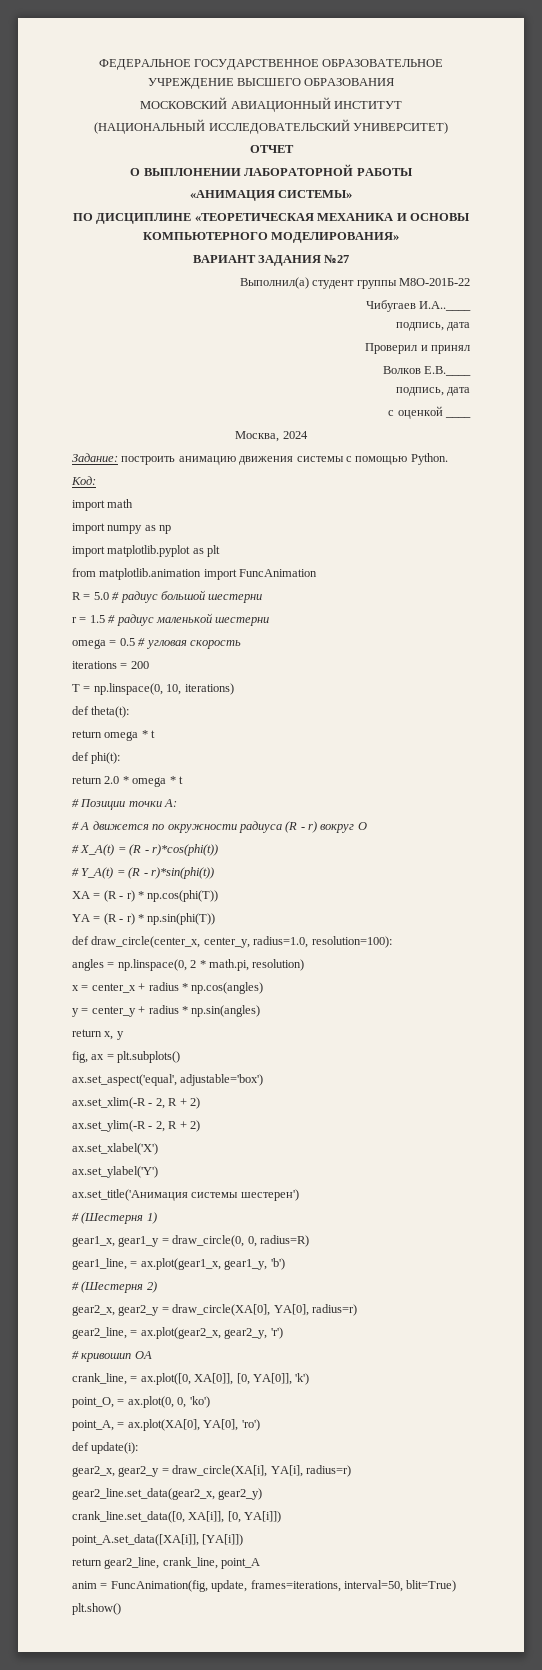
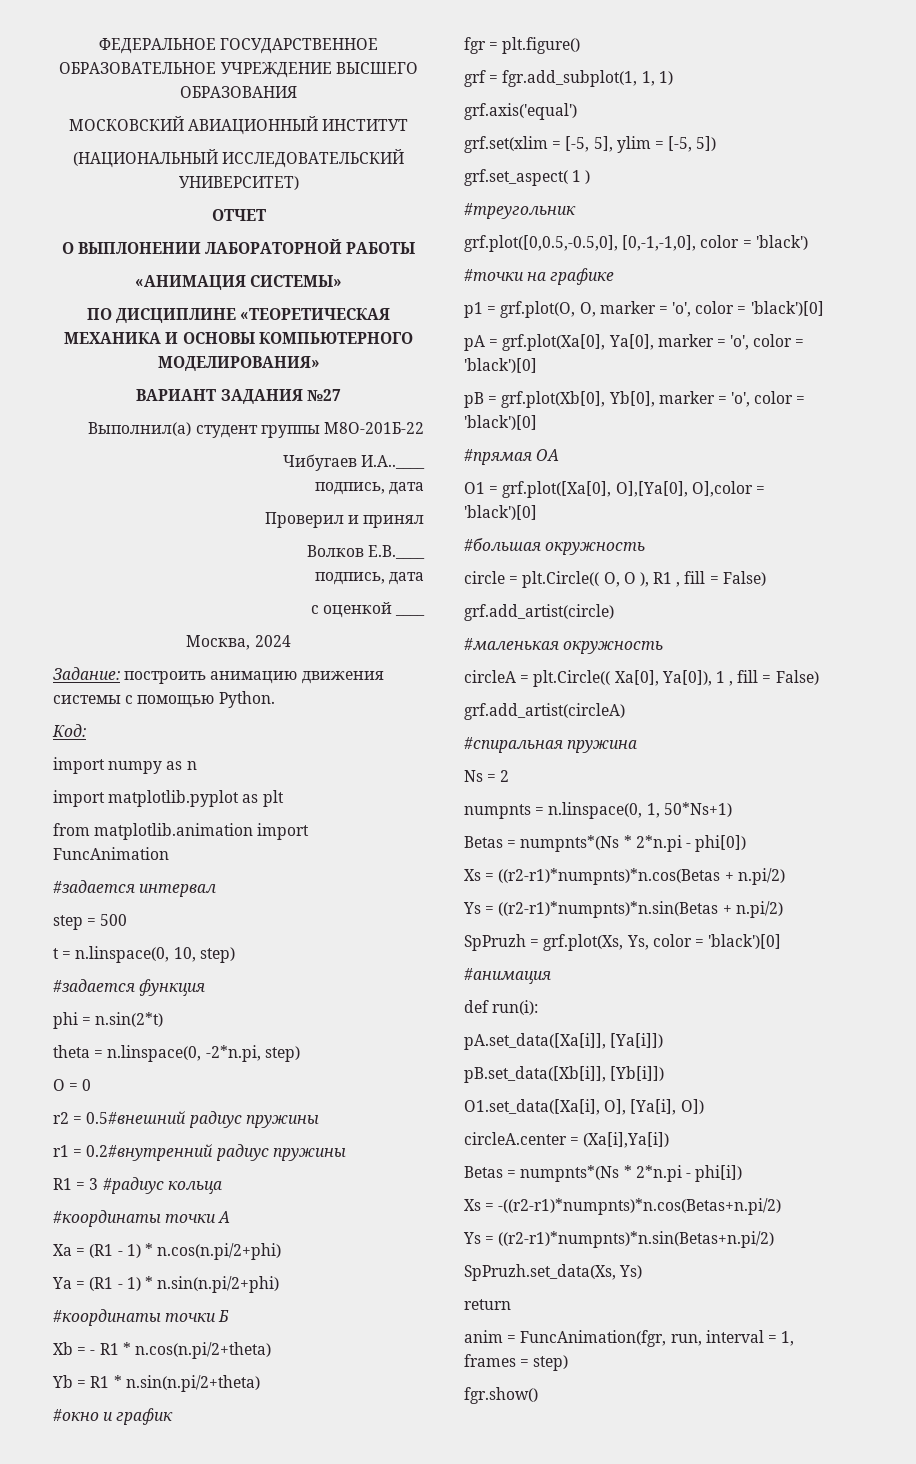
[72,499,134,511] // import math -> (86, 730) none
[159,525,172,534] np -> [186,761,197,770] n
[72,590,263,603] [72,613,270,626] [72,638,241,649] [72,661,149,669] [72,683,234,695] [72,706,130,718] [72,730,156,741] [72,752,121,764] [72,776,183,787] [72,799,178,810] [72,821,367,833] [72,844,218,856] [72,867,214,879] [72,890,219,902] [72,913,216,925] [72,936,392,948] [72,959,305,971] [72,982,264,994] [72,1005,261,1017] [72,1029,124,1040] [72,1051,181,1063] [72,1074,264,1086] [72,1097,200,1109] [72,1120,200,1132] [72,1143,158,1155] [72,1166,158,1178] [72,1189,299,1201] [72,1212,157,1224] [72,1235,309,1247] [72,1258,285,1270] [72,1281,157,1293] [72,1304,357,1316] [72,1327,283,1339] [72,1351,152,1362] [72,1373,310,1385] [72,1396,210,1408] [72,1419,260,1431] [72,1442,139,1454] [72,1465,351,1477] [72,1488,263,1500] [72,1511,282,1523] [72,1534,244,1546] [72,1557,261,1569] [72,1580,457,1592] [72,1603,121,1615] R = 5.0 # радиус большой шестерни // r = 1.5 # радиус маленькой шестерни // omega = 0.5 # угловая скорость // iterations = 200 // T = np.linspace(0, 10, iterations) // def theta(t): // return omega * t // def phi(t): // return 2.0 * omega * t // # Позиции точки A: // # A движется по окружности радиуса (R - r) вокруг O // # X_A(t) = (R - r)*cos(phi(t)) // # Y_A(t) = (R - r)*sin(phi(t)) // XA = (R - r) * np.cos(phi(T)) // YA = (R - r) * np.sin(phi(T)) // def draw_circle(center_x, center_y, radius=1.0, resolution=100): // angles = np.linspace(0, 2 * math.pi, resolution) // x = center_x + radius * np.cos(angles) // y = center_y + radius * np.sin(angles) // return x, y // fig, ax = plt.subplots() // ax.set_aspect('equal', adjustable='box') // ax.set_xlim(-R - 2, R + 2) // ax.set_ylim(-R - 2, R + 2) // ax.set_xlabel('X') // ax.set_ylabel('Y') // ax.set_title('Анимация системы шестерен') // # (Шестерня 1) // gear1_x, gear1_y = draw_circle(0, 0, radius=R) // gear1_line, = ax.plot(gear1_x, gear1_y, 'b') // # (Шестерня 2) // gear2_x, gear2_y = draw_circle(XA[0], YA[0], radius=r) // gear2_line, = ax.plot(gear2_x, gear2_y, 'r') // # кривошип OA // crank_line, = ax.plot([0, XA[0]], [0, YA[0]], 'k') // point_O, = ax.plot(0, 0, 'ko') // point_A, = ax.plot(XA[0], YA[0], 'ro') // def update(i): // gear2_x, gear2_y = draw_circle(XA[i], YA[i], radius=r) // gear2_line.set_data(gear2_x, gear2_y) // crank_line.set_data([0, XA[i]], [0, YA[i]]) // point_A.set_data([XA[i]], [YA[i]]) // return gear2_line, crank_line, point_A // anim = FuncAnimation(fig, update, frames=iterations, interval=50, blit=True) // plt.show() -> [53,880,217,897] [53,914,128,930] [53,946,235,963] [53,979,206,996] [53,1012,164,1029] [53,1045,300,1062] [53,1079,92,1091] [53,1111,319,1128] [53,1144,346,1161] [53,1177,222,1194] [53,1210,231,1227] [53,1243,282,1260] [52,1276,280,1293] [53,1309,230,1326] [53,1342,271,1359] [52,1375,260,1392] [53,1408,174,1425] [464,37,581,54] [464,70,673,87] [464,103,577,120] [464,136,717,153] [464,169,591,186] [464,203,576,219] [464,235,808,252] [464,268,615,285] [464,301,824,318] [464,334,805,351] [464,358,537,373] [464,391,806,408] [464,415,537,430] [464,449,560,465] [464,481,765,498] [464,505,537,520] [464,538,646,555] [464,571,766,588] [464,604,614,621] [464,638,664,654] [464,670,819,687] [464,703,625,720] [464,737,638,753] [464,770,510,782] [464,802,732,819] [464,835,747,852] [464,868,785,885] [463,901,783,918] [464,934,782,951] [464,968,551,984] [464,1000,539,1015] [464,1033,664,1050] [464,1066,665,1083] [464,1099,704,1115] [464,1132,670,1148] [464,1165,743,1182] [464,1198,782,1215] [463,1231,775,1248] [464,1264,643,1281] [464,1299,511,1310] [464,1330,795,1347] [464,1354,569,1371] [464,1387,538,1404] #задается интервал // step = 500 // t = n.linspace(0, 10, step) // #задается функция // phi = n.sin(2*t) // theta = n.linspace(0, -2*n.pi, step) // O = 0 // r2 = 0.5#внешний радиус пружины // r1 = 0.2#внутренний радиус пружины // R1 = 3 #радиус кольца // #координаты точки А // Xa = (R1 - 1) * n.cos(n.pi/2+phi) // Ya = (R1 - 1) * n.sin(n.pi/2+phi) // #координаты точки Б // Xb = - R1 * n.cos(n.pi/2+theta) // Yb = R1 * n.sin(n.pi/2+theta) // #окно и грaфик // fgr = plt.figure() // grf = fgr.add_subplot(1, 1, 1) // grf.axis('equal') // grf.set(xlim = [-5, 5], ylim = [-5, 5]) // grf.set_aspect( 1 ) // #треугольник // grf.plot([0,0.5,-0.5,0], [0,-1,-1,0], color = 'black') // #точки на графике // p1 = grf.plot(O, O, marker = 'o', color = 'black')[0] // pA = grf.plot(Xa[0], Ya[0], marker = 'o', color = 'black')[0] // pB = grf.plot(Xb[0], Yb[0], marker = 'o', color = 'black')[0] // #прямая ОА // O1 = grf.plot([Xa[0], O],[Ya[0], O],color = 'black')[0] // #большая окружность // circle = plt.Circle(( O, O ), R1 , fill = False) // grf.add_artist(circle) // #маленькая окружность // circleA = plt.Circle(( Xa[0], Ya[0]), 1 , fill = False) // grf.add_artist(circleA) // #спиральная пружина // Ns = 2 // numpnts = n.linspace(0, 1, 50*Ns+1) // Betas = numpnts*(Ns * 2*n.pi - phi[0]) // Xs = ((r2-r1)*numpnts)*n.cos(Betas + n.pi/2) // Ys = ((r2-r1)*numpnts)*n.sin(Betas + n.pi/2) // SpPruzh = grf.plot(Xs, Ys, color = 'black')[0] // #анимация // def run(i): // pA.set_data([Xa[i]], [Ya[i]]) // pB.set_data([Xb[i]], [Yb[i]]) // O1.set_data([Xa[i], O], [Ya[i], O]) // circleA.center = (Xa[i],Ya[i]) // Betas = numpnts*(Ns * 2*n.pi - phi[i]) // Xs = -((r2-r1)*numpnts)*n.cos(Betas+n.pi/2) // Ys = ((r2-r1)*numpnts)*n.sin(Betas+n.pi/2) // SpPruzh.set_data(Xs, Ys) // return // anim = FuncAnimation(fgr, run, interval = 1, frames = step) // fgr.show()

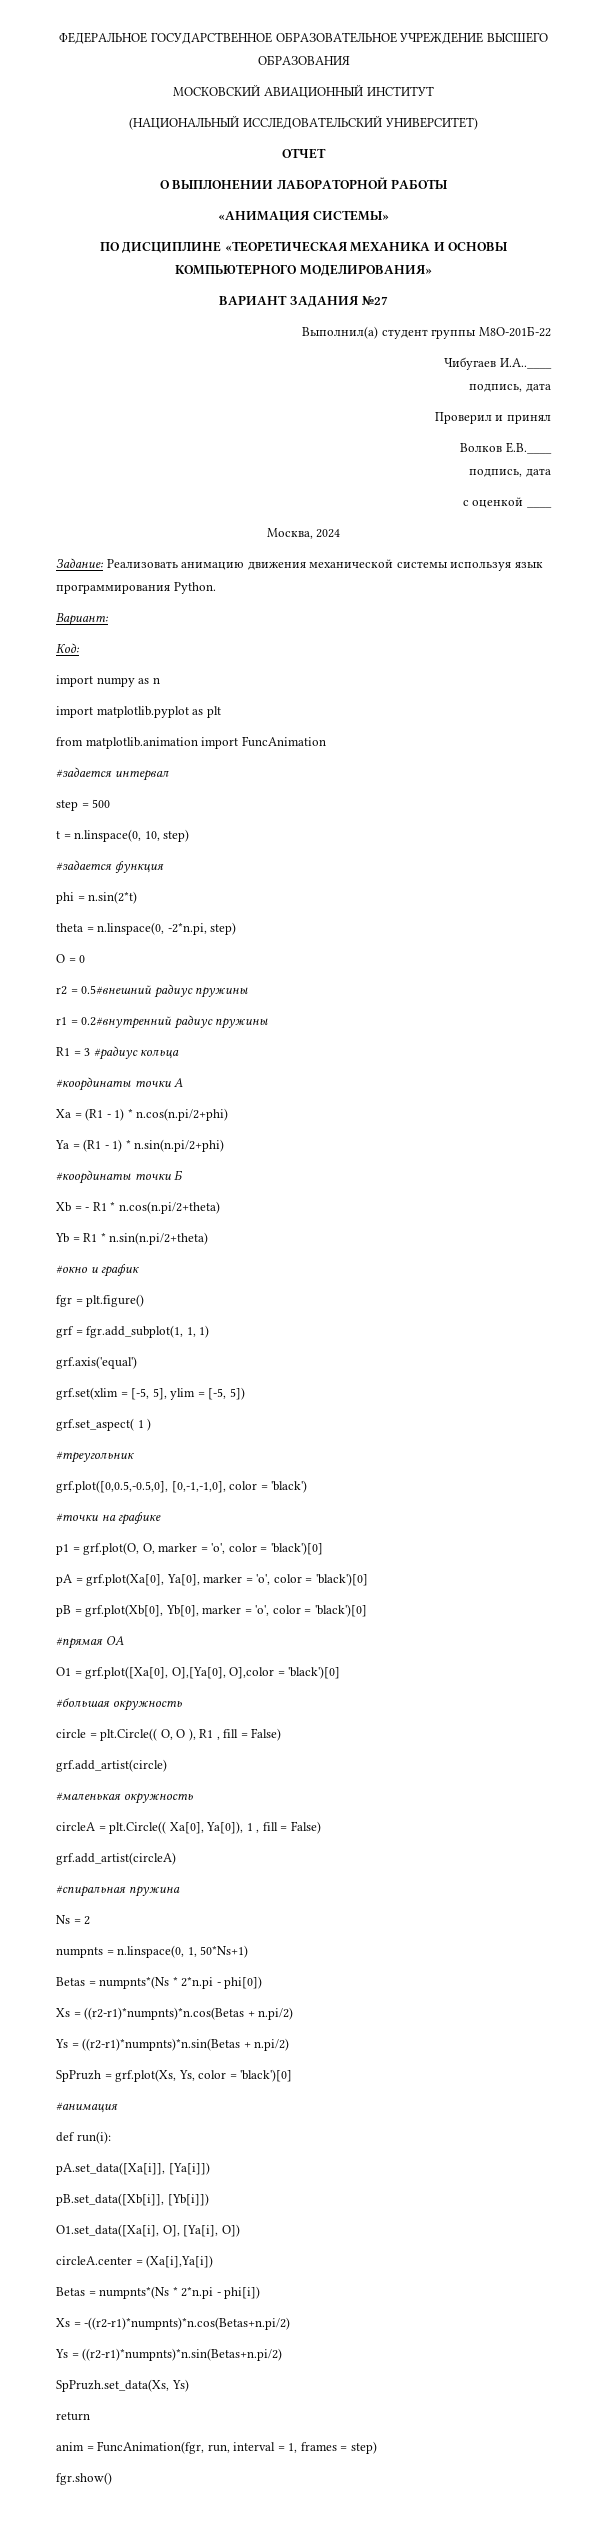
[124,671,207,684] построить -> [106,559,178,568] Реализовать
[53,695,215,708] системы с помощью -> [309,559,543,571] [56,584,170,594] механической системы используя язык программирования
(275, 699) none -> [56,613,109,626] // Вариант:

